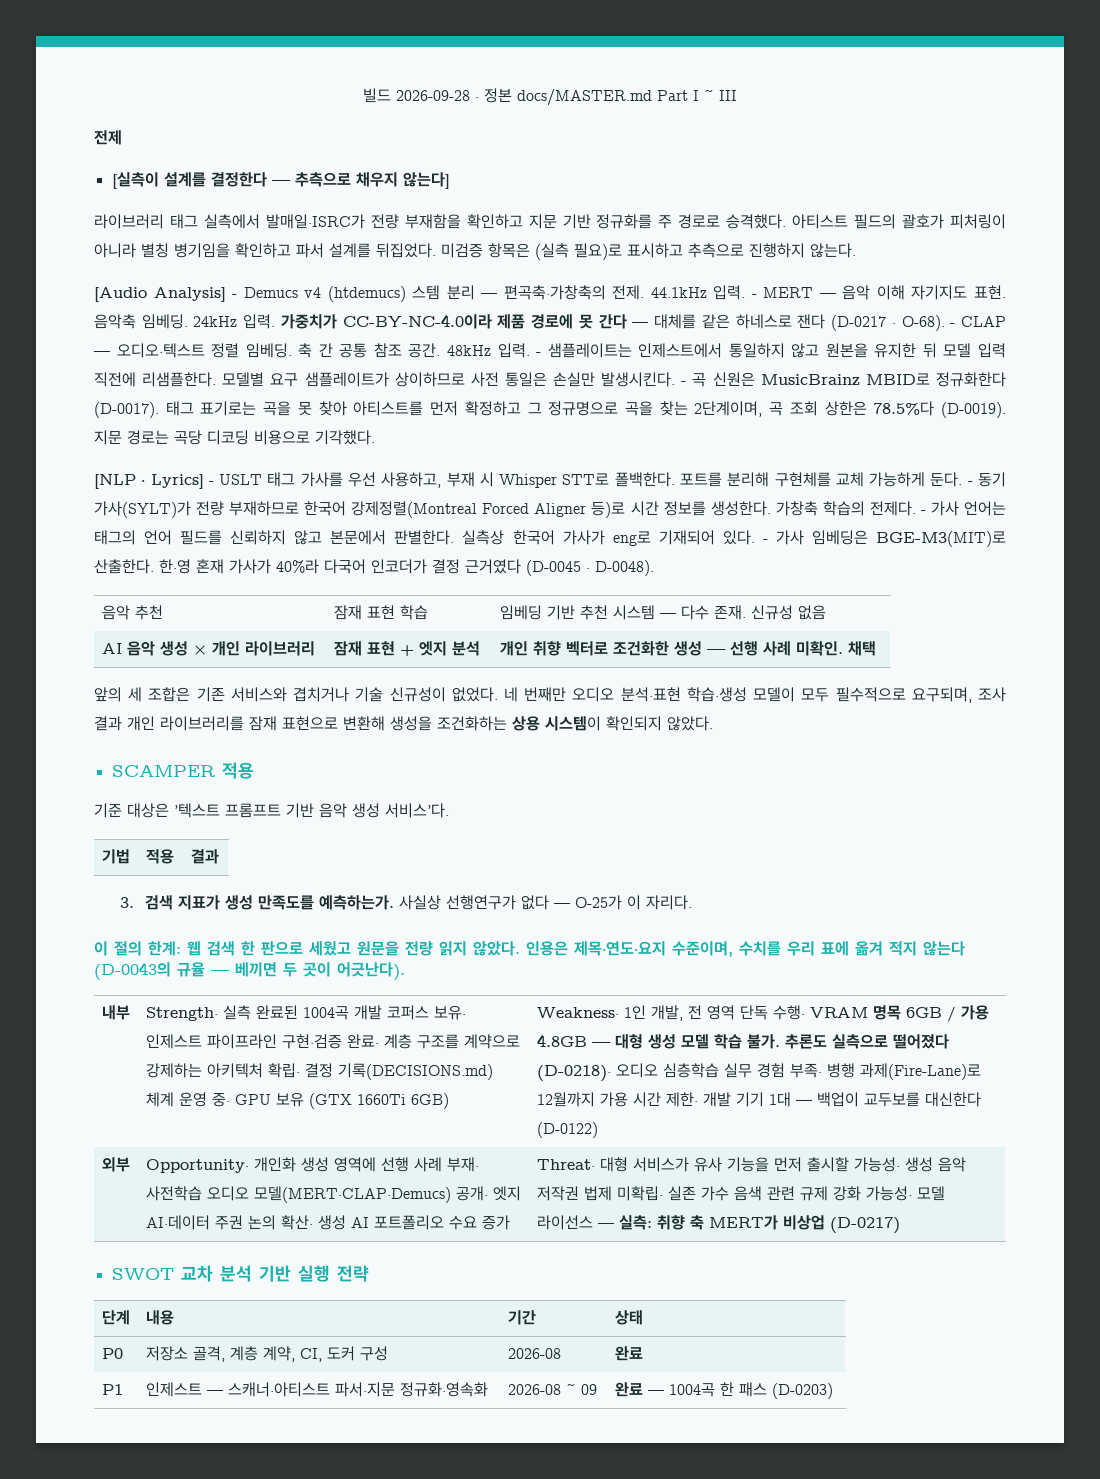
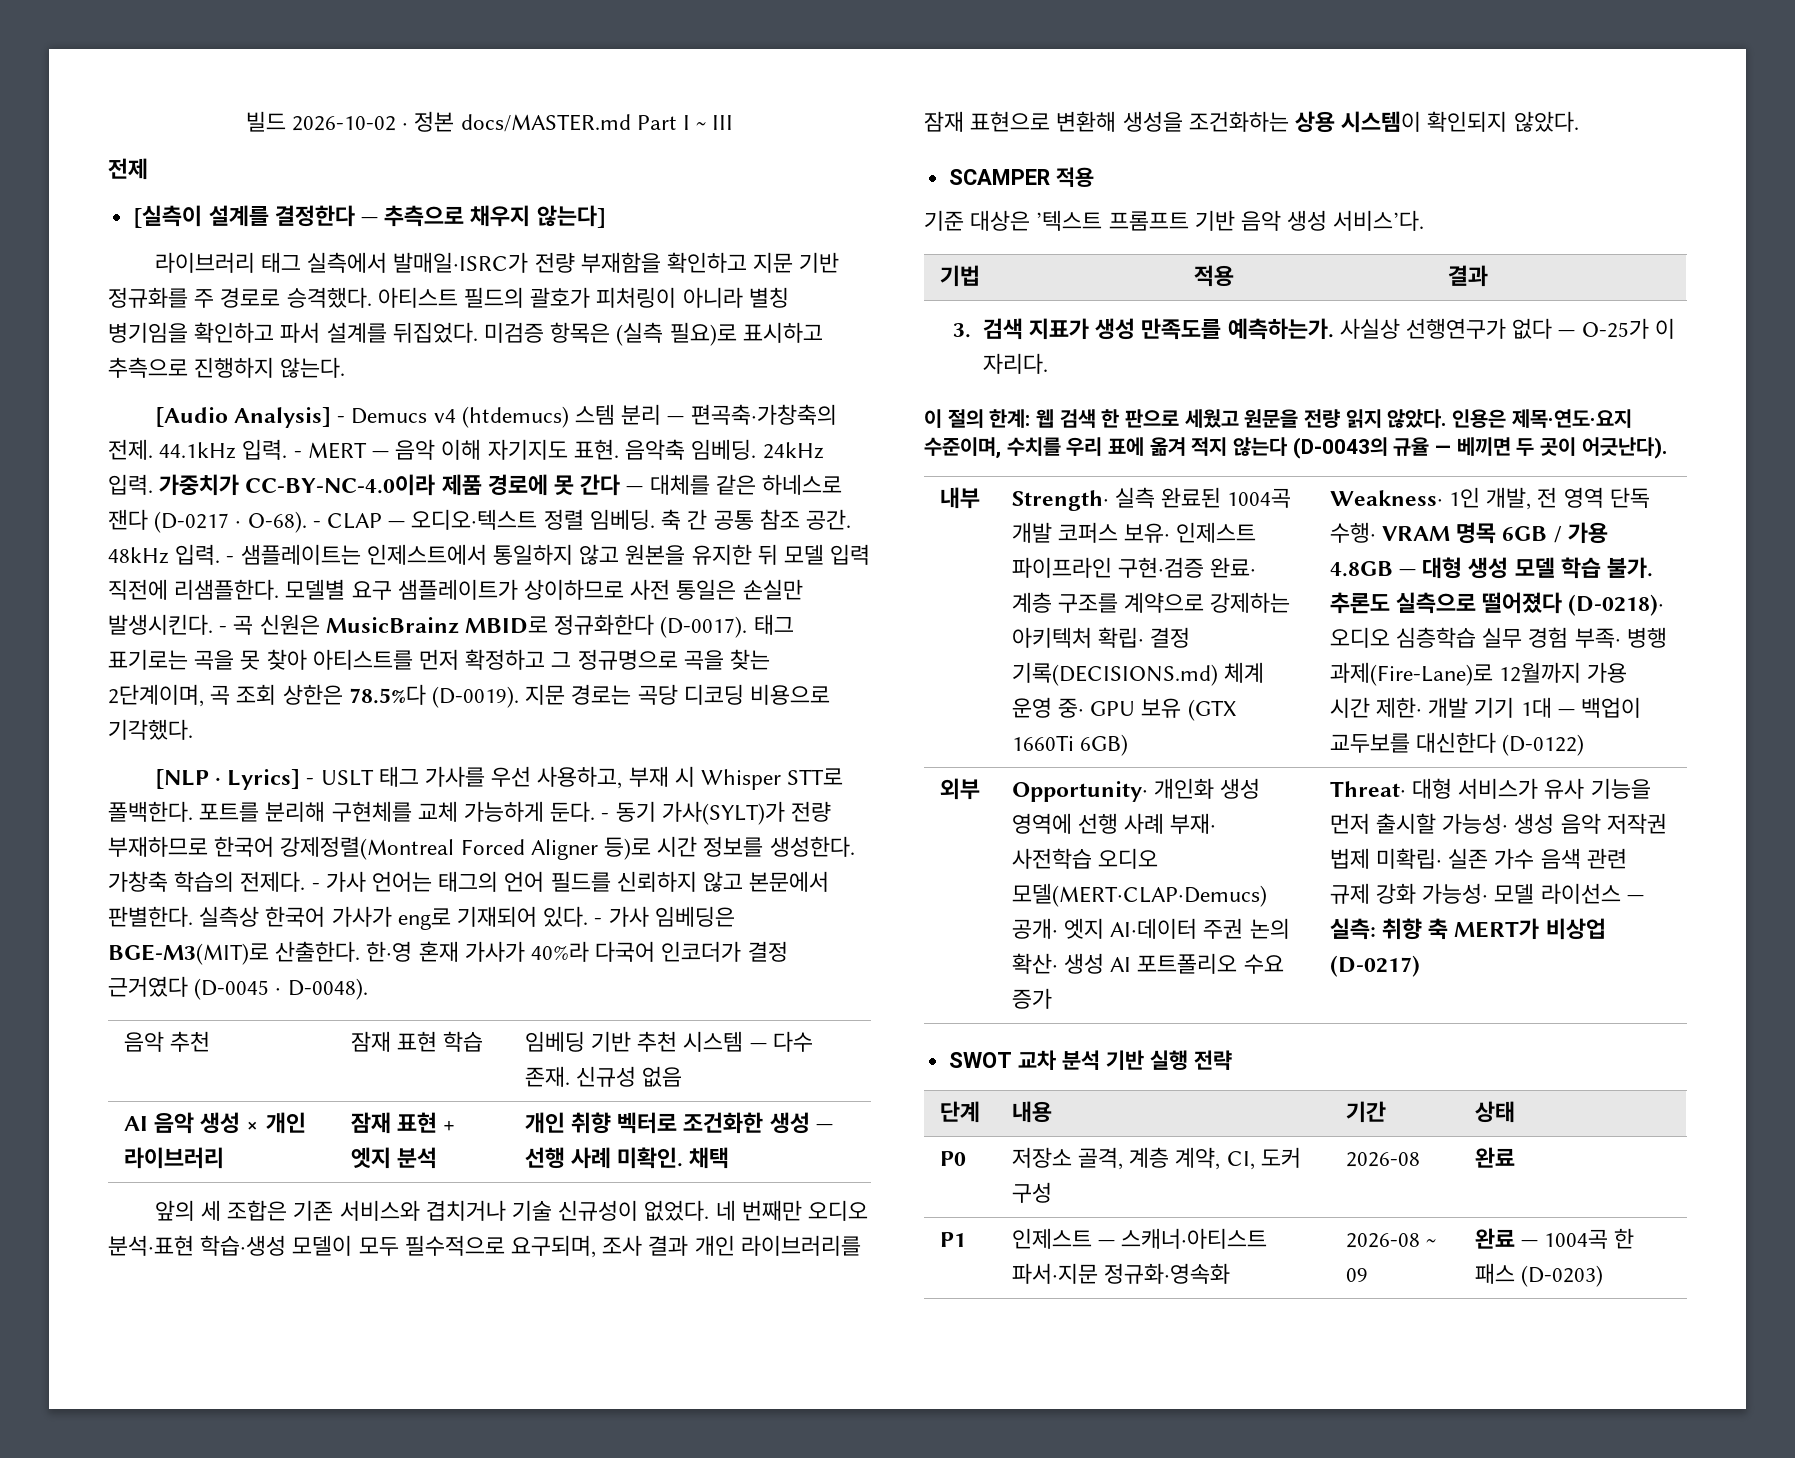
[396,90,470,101] 2026-09-28 -> [291,116,396,131] 2026-10-02

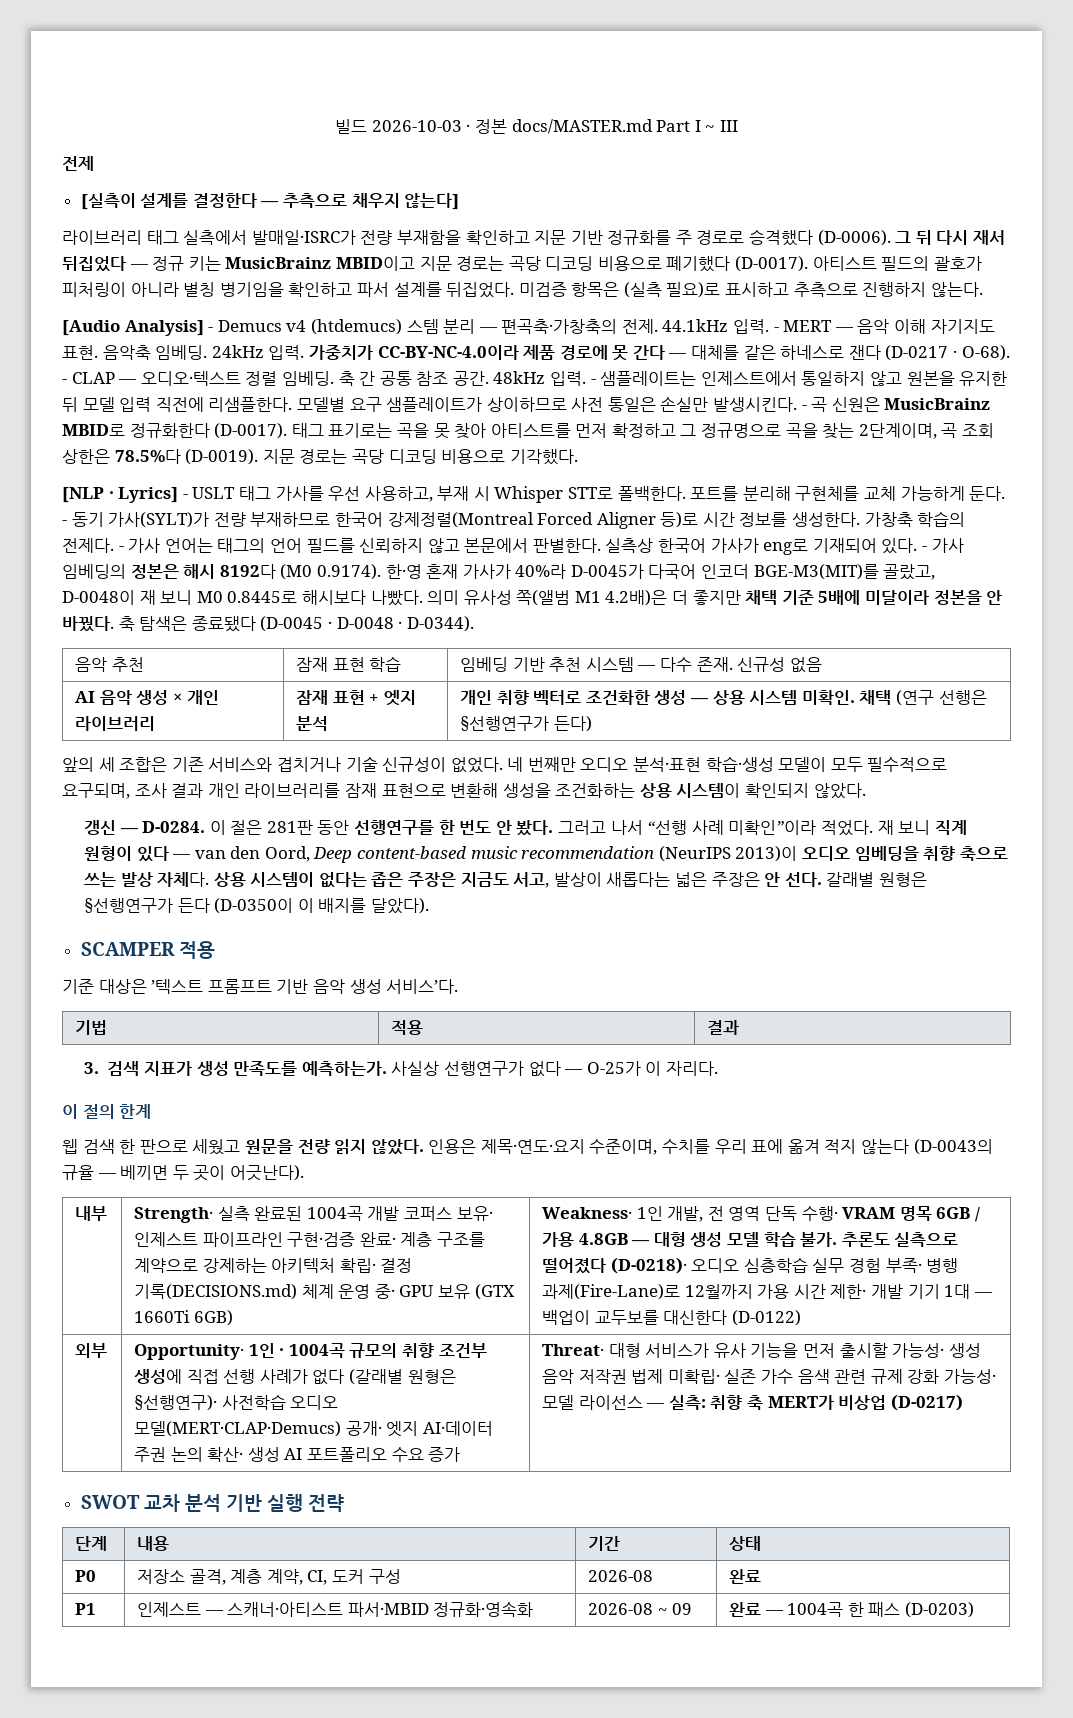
[291,116,396,131] 2026-10-02 -> [371,120,462,132] 2026-10-03
[286,287,372,308] 승격했다. -> [749,229,1006,246] [62,256,809,272] 승격했다 (D-0006). 그 뒤 다시 재서 뒤집었다 — 정규 키는 MusicBrainz MBID이고 지문 경로는 곡당 디코딩 비용으로 폐기했다 (D-0017).
[654,906,735,927] [108,941,788,965] [108,976,368,1000] 임베딩은 BGE-M3(MIT)로 산출한다. 한·영 혼재 가사가 40%라 다국어 인코더가 결정 근거였다 (D-0045 · D-0048). -> [62,564,936,580] [62,590,1003,606] [62,616,474,632] 임베딩의 정본은 해시 8192다 (M0 0.9174). 한·영 혼재 가사가 40%라 D-0045가 다국어 인코더 BGE-M3(MIT)를 골랐고, D-0048이 재 보니 M0 0.8445로 해시보다 나빴다. 의미 유사성 쪽(앨범 M1 4.2배)은 더 좋지만 채택 기준 5배에 미달이라 정본을 안 바꿨다. 축 탐색은 종료됐다 (D-0045 · D-0048 · D-0344).
[524,1147,611,1169] 선행 사례 -> [712,690,798,705] 상용 시스템
(730, 1158) none -> [895,690,987,706] [460,716,592,732] (연구 선행은 §선행연구가 든다)
(1579, 121) none -> [83,820,967,836] [83,846,1008,863] [83,872,927,888] [83,898,429,914] // 갱신 — D-0284. 이 절은 281판 동안 선행연구를 한 번도 안 봤다. 그러고 나서 “선행 사례 미확인”이라 적었다. 재 보니 직계 원형이 있다 — van den Oord, Deep content-based music recommendation (NeurIPS 2013)이 오디오 임베딩을 취향 축으로 쓰는 발상 자체다. 상용 시스템이 없다는 좁은 주장은 지금도 서고, 발상이 새롭다는 넓은 주장은 안 선다. 갈래별 원형은 §선행연구가 든다 (D-0350이 이 배지를 달았다).
[989,409,1031,428] 한계: -> [119,1104,152,1119] 한계 //
[1153,778,1261,799] [1011,813,1217,834] 개인화 생성 영역에 선행 사례 부재· -> [248,1343,487,1358] [134,1369,456,1385] [134,1395,218,1411] 1인 · 1004곡 규모의 취향 조건부 생성에 직접 선행 사례가 없다 (갈래별 원형은 §선행연구)·
[1011,1263,1098,1284] 파서·지문 -> [347,1602,429,1617] 파서·MBID

